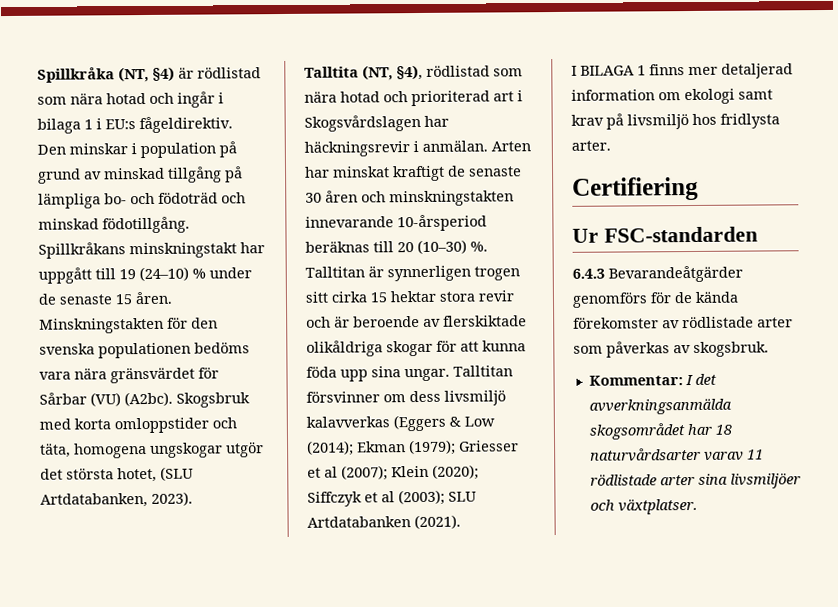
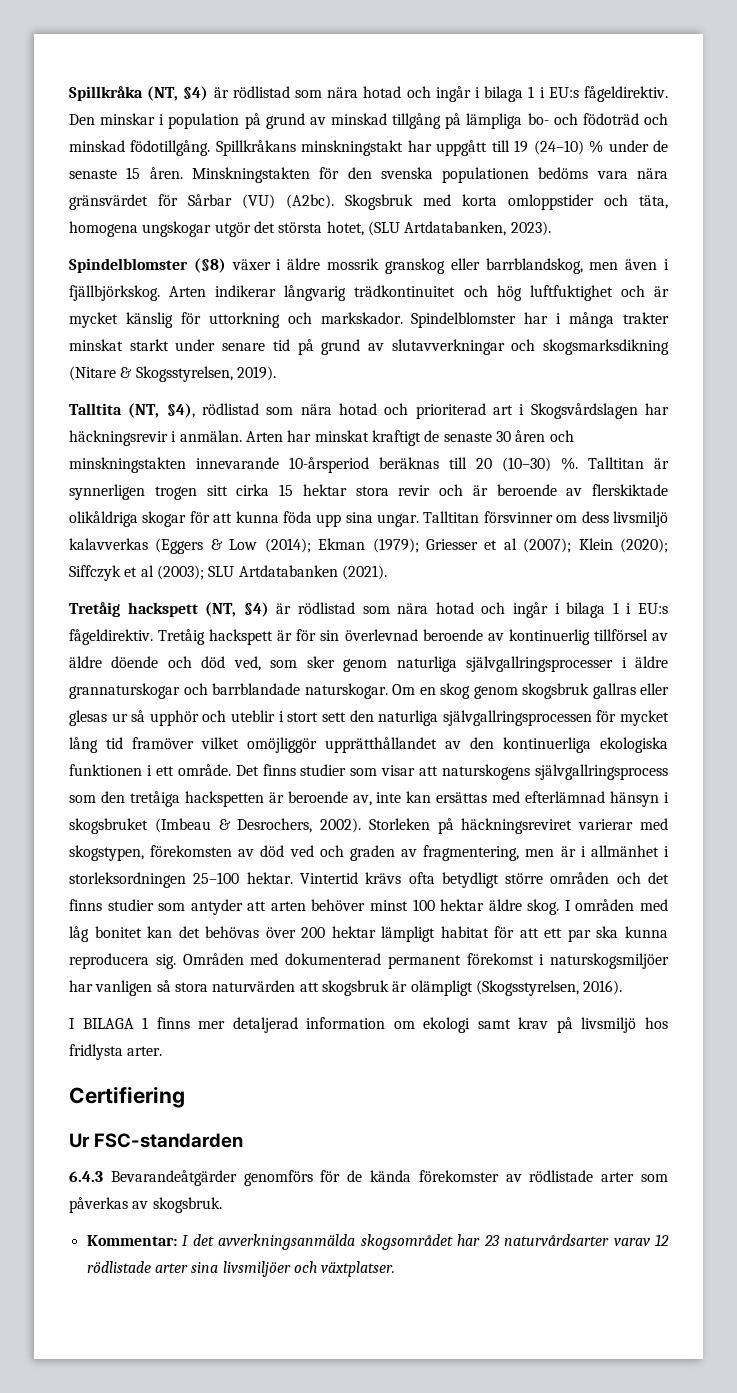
(193, 498) none -> [69,258,670,274] [69,285,669,301] [69,312,670,328] [69,339,669,355] [69,366,276,382] // Spindelblomster (§8) växer i äldre mossrik granskog eller barrblandskog, men även i fjällbjörkskog. Arten indikerar långvarig trädkontinuitet och hög luftfuktighet och är mycket känslig för uttorkning och markskador. Spindelblomster har i många trakter minskat starkt under senare tid på grund av slutavverkningar och skogsmarksdikning (Nitare & Skogsstyrelsen, 2019).
(461, 522) none -> [69,602,669,618] [69,629,668,645] [69,656,668,672] [69,683,669,699] [69,710,670,726] [69,737,668,753] [69,764,669,780] [69,791,669,807] [69,818,668,834] [69,845,669,861] [69,872,669,888] [69,899,668,915] [69,926,669,942] [69,953,669,969] [69,980,623,996] // Tretåig hackspett (NT, §4) är rödlistad som nära hotad och ingår i bilaga 1 i EU:s fågeldirektiv. Tretåig hackspett är för sin överlevnad beroende av kontinuerlig tillförsel av äldre döende och död ved, som sker genom naturliga självgallringsprocesser i äldre grannaturskogar och barrblandade naturskogar. Om en skog genom skogsbruk gallras eller glesas ur så upphör och uteblir i stort sett den naturliga självgallringsprocessen för mycket lång tid framöver vilket omöjliggör upprätthållandet av den kontinuerliga ekologiska funktionen i ett område. Det finns studier som visar att naturskogens självgallringsprocess som den tretåiga hackspetten är beroende av, inte kan ersättas med efterlämnad hänsyn i skogsbruket (Imbeau & Desrochers, 2002). Storleken på häckningsreviret varierar med skogstypen, förekomsten av död ved och graden av fragmentering, men är i allmänhet i storleksordningen 25–100 hektar. Vintertid krävs ofta betydligt större områden och det finns studier som antyder att arten behöver minst 100 hektar äldre skog. I områden med låg bonitet kan det behövas över 200 hektar lämpligt habitat för att ett par ska kunna reproducera sig. Områden med dokumenterad permanent förekomst i naturskogsmiljöer har vanligen så stora naturvärden att skogsbruk är olämpligt (Skogsstyrelsen, 2016).
[714,424,732,435] 18 -> [483,1235,500,1246] 23
[746,449,764,460] 11 -> [655,1234,669,1246] 12

